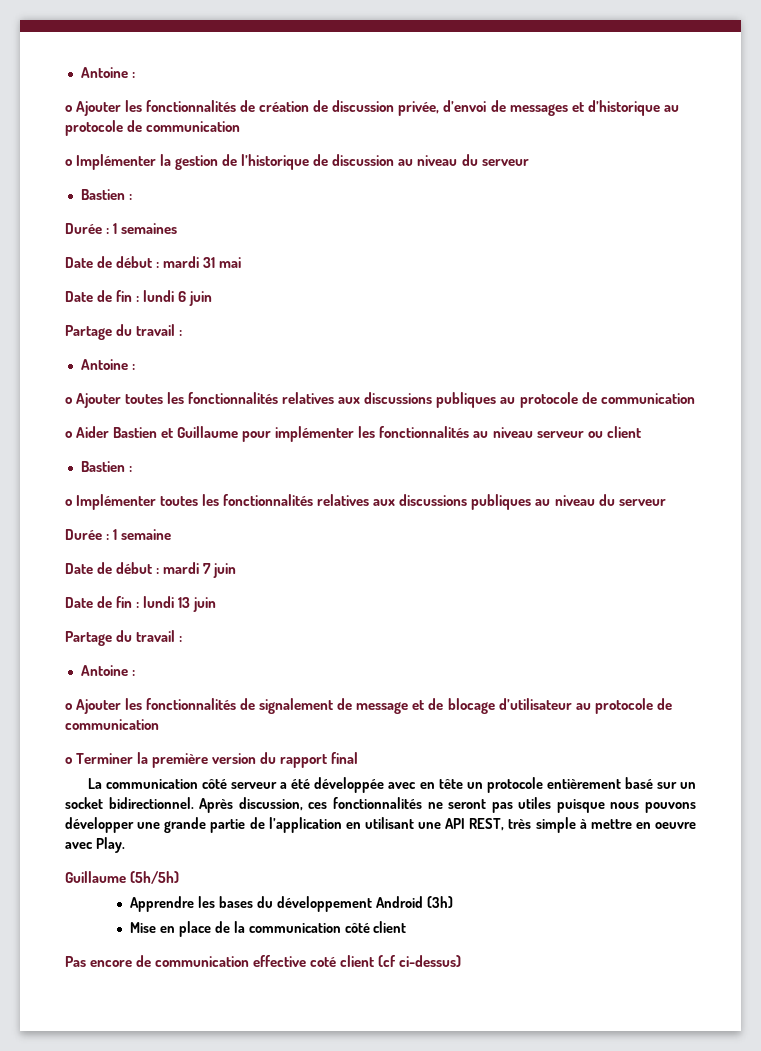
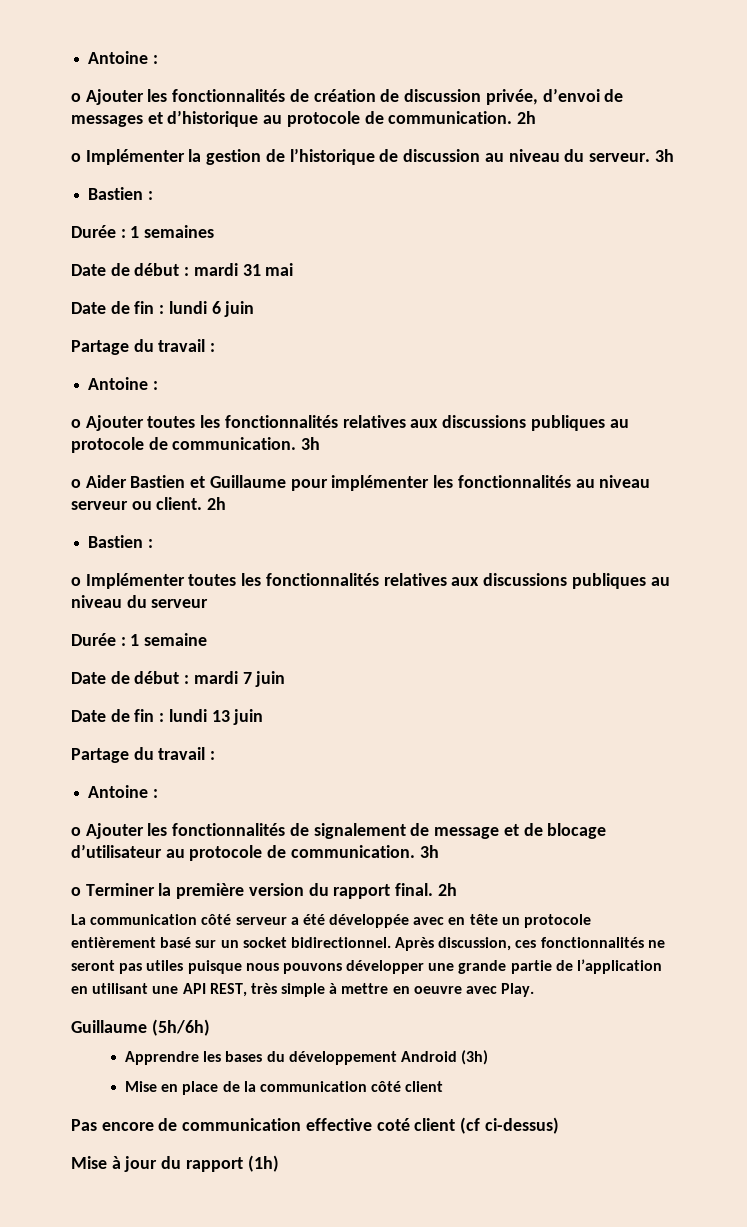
[146,121,241,132] communication -> [388,111,537,124] communication. 2h
[481,159,529,166] serveur -> [588,149,674,162] serveur. 3h
[600,393,695,404] communication -> [172,437,321,450] communication. 3h
[606,426,641,438] client -> [156,497,227,510] client. 2h
[65,719,159,730] communication -> [290,845,439,858] communication. 3h
[331,752,359,764] final -> [395,883,457,896] final. 2h
[130,871,180,884] (5h/5h) -> [151,1019,210,1036] (5h/6h)
(462, 961) none -> [71,1155,279,1172] // Mise à jour du rapport (1h)

